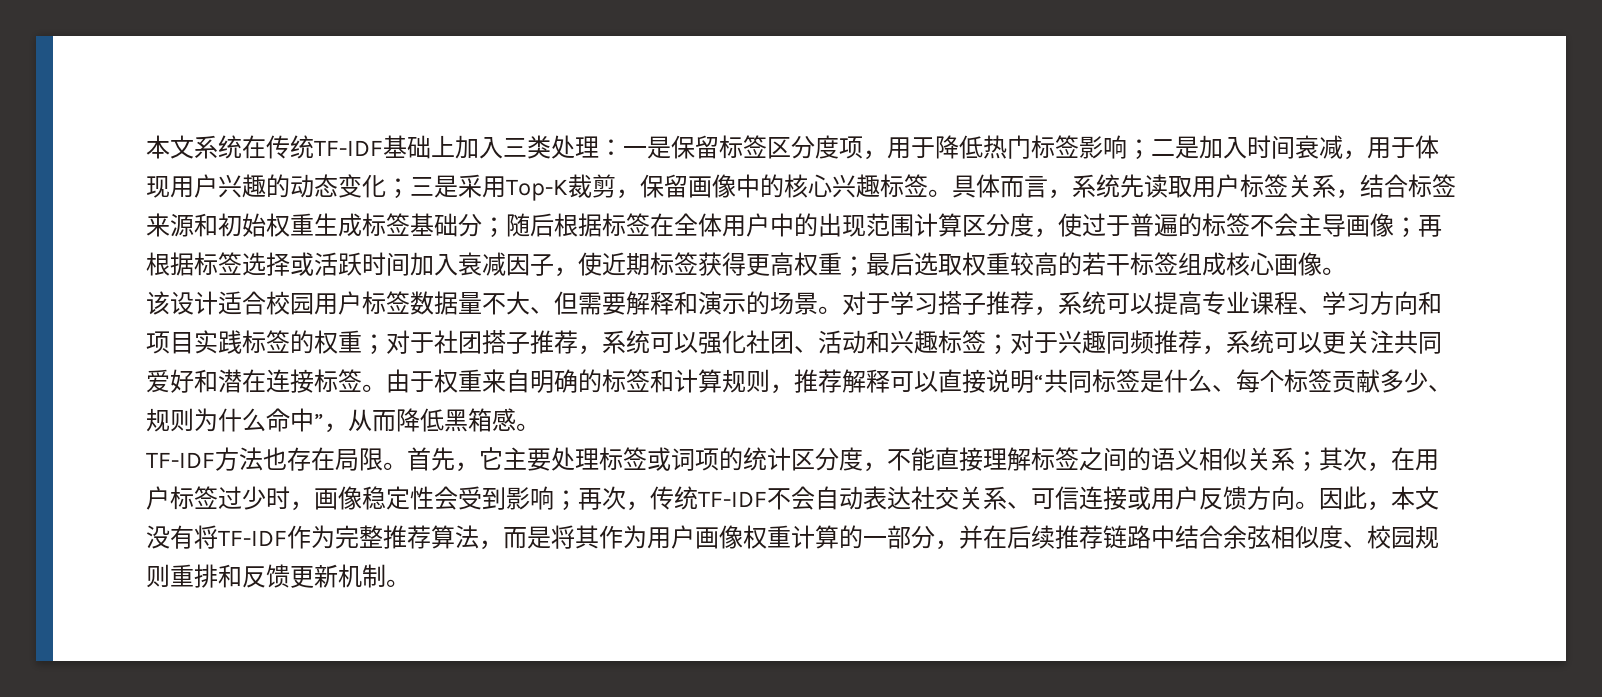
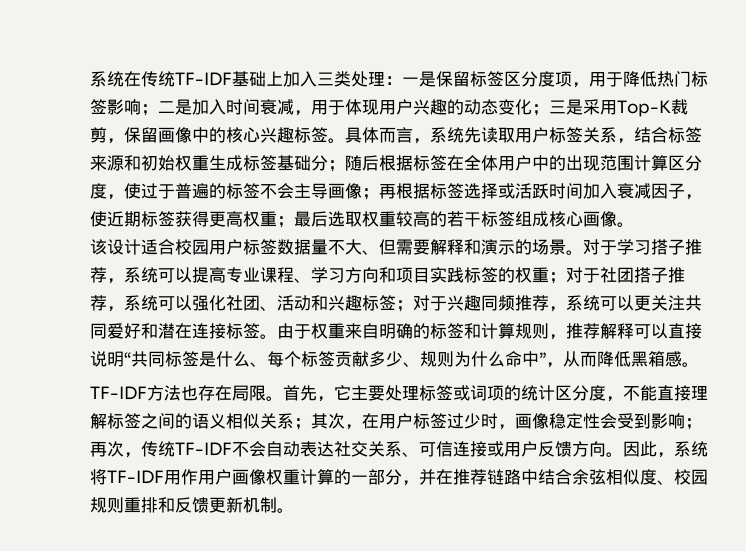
[146,135,194,159] 本文 -> (90, 79) none
[1391,486,1439,510] [146,525,647,550] 本文没有将TF-IDF作为完整推荐算法，而是将其作为 -> [674,441,708,457] [90,469,198,485] 系统将TF-IDF用作
[1007,525,1055,549] 后续 -> (453, 477) none

